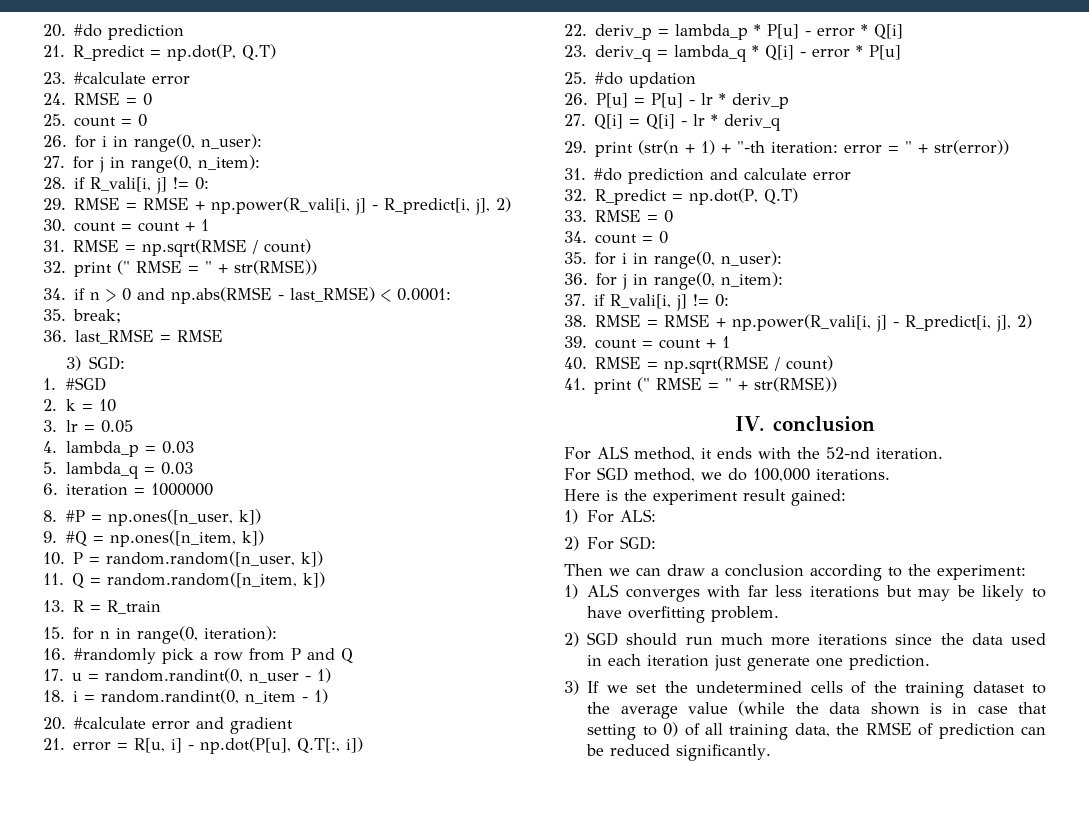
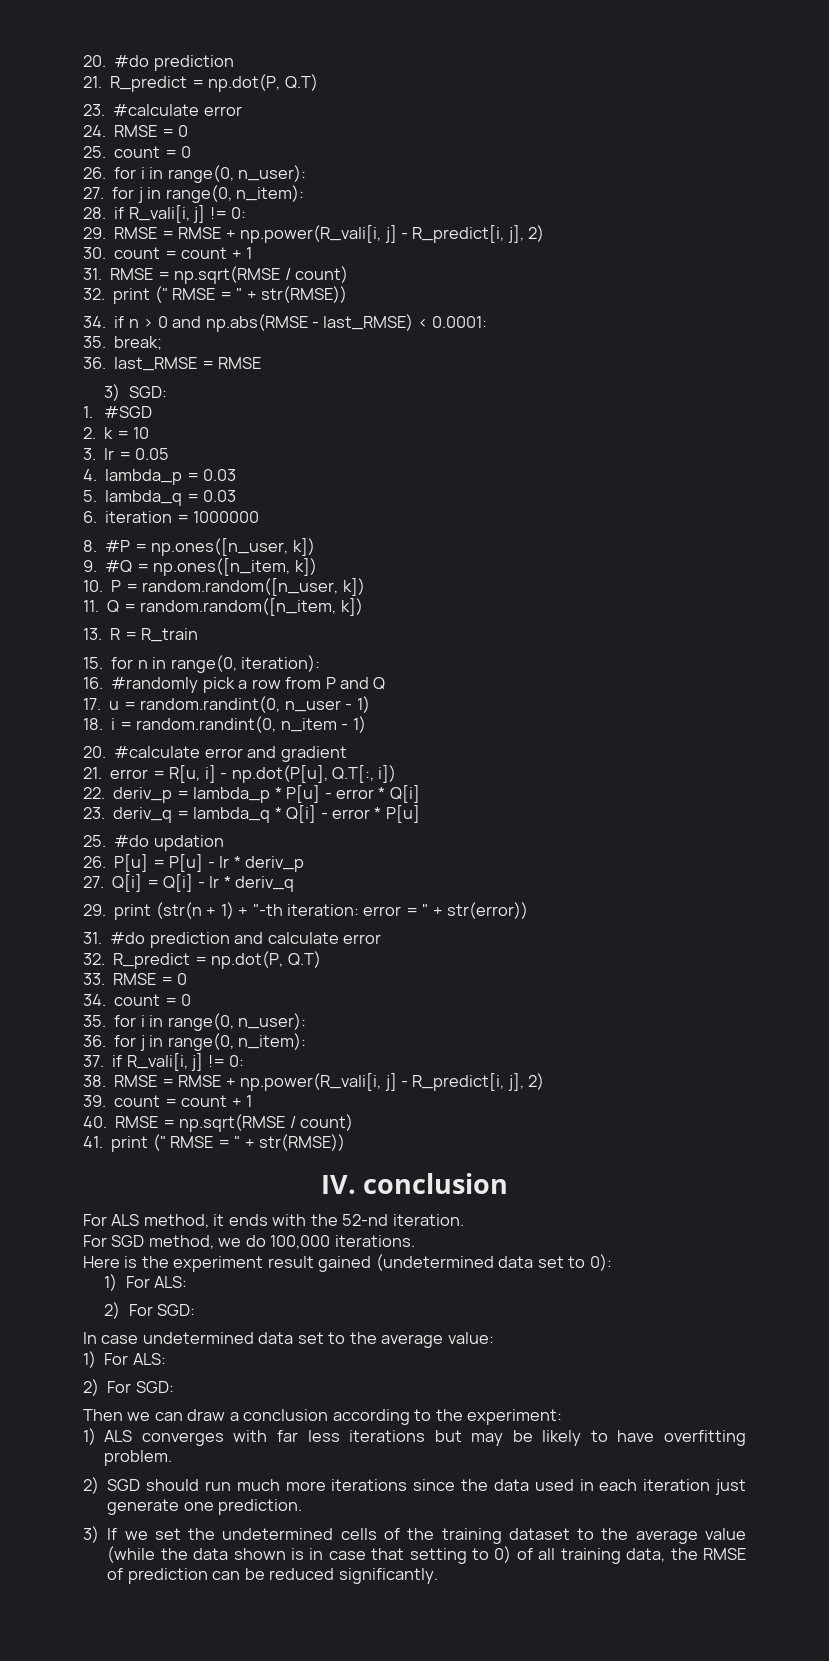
[791,489,846,506] gained: -> [318,1254,612,1272] [104,1274,188,1291] [104,1302,196,1319] [83,1332,494,1348] gained (undetermined data set to 0): // 1) For ALS: // 2) For SGD: // In case undetermined data set to the average value:

